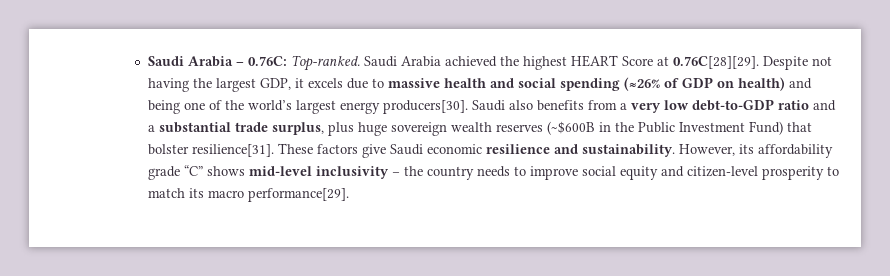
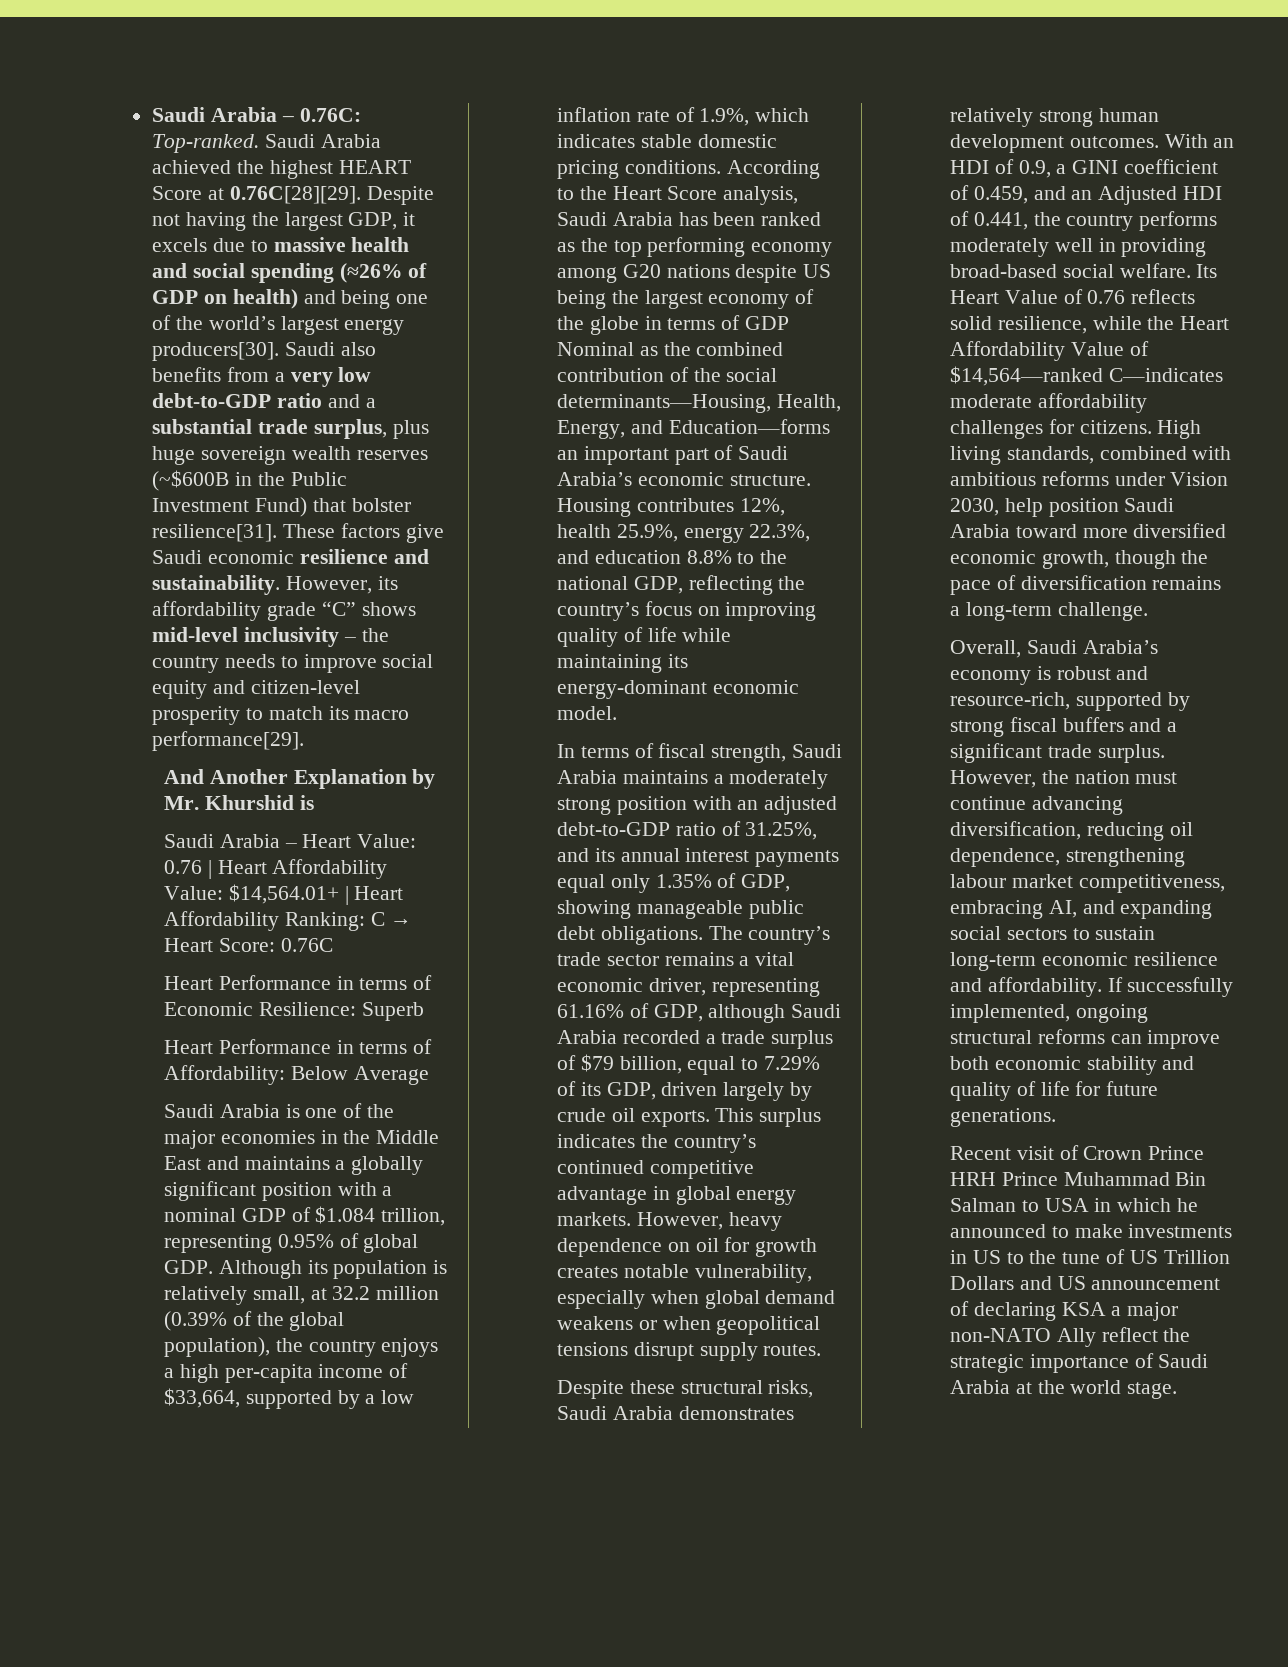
(349, 195) none -> [163,769,436,789] [163,795,314,810] [163,834,417,848] [163,859,388,879] [163,884,404,905] [163,911,413,931] [163,938,333,952] [163,975,433,990] [163,1002,424,1021] [163,1039,433,1054] [163,1065,429,1085] [163,1103,394,1118] [163,1130,440,1149] [163,1156,424,1175] [163,1181,393,1201] [163,1206,446,1226] [163,1233,419,1253] [163,1260,448,1279] [163,1286,440,1305] [163,1311,345,1331] [163,1337,439,1357] [163,1363,409,1383] [163,1388,415,1409] [556,107,810,126] [556,134,777,148] [556,160,820,179] [556,186,799,205] [556,212,822,226] [556,237,833,257] [556,264,832,283] [556,289,815,309] [556,315,789,335] [556,342,784,356] [556,367,778,382] [556,394,841,413] [556,419,830,439] [556,445,789,465] [556,472,811,486] [556,498,785,517] [556,524,811,543] [556,550,788,564] [556,575,806,595] [556,601,817,621] [556,627,732,647] [556,654,688,673] [556,680,799,699] [556,706,617,720] [556,743,842,763] [556,770,829,789] [556,796,838,815] [556,821,818,840] [556,848,840,867] [556,873,791,893] [556,900,804,919] [556,926,831,945] [556,952,795,966] [556,978,820,997] [556,1003,842,1023] [556,1030,834,1049] [556,1054,820,1075] [556,1081,812,1101] [556,1108,822,1127] [556,1134,756,1153] [556,1160,754,1179] [556,1186,797,1205] [556,1212,782,1231] [556,1237,818,1257] [556,1264,812,1283] [556,1290,836,1309] [556,1316,821,1335] [556,1342,822,1361] [556,1380,814,1399] [556,1406,794,1420] [949,108,1159,127] [949,134,1235,153] [949,159,1218,178] [949,185,1222,205] [949,211,1218,231] [949,238,1207,257] [949,263,1218,278] [949,289,1196,304] [949,316,1230,334] [949,341,1149,361] [949,366,1223,386] [949,393,1147,413] [949,419,1202,439] [949,446,1232,465] [949,471,1229,486] [949,498,1175,517] [949,523,1227,538] [949,550,1209,569] [949,575,1222,595] [949,602,1148,621] [949,640,1158,658] [949,666,1149,685] [949,692,1190,711] [949,717,1178,737] [949,743,1165,763] [949,770,1178,788] [949,796,1123,815] [949,821,1193,841] [949,848,1185,867] [949,874,1225,893] [949,900,1213,919] [949,926,1156,940] [949,952,1218,971] [949,977,1234,997] [949,1004,1148,1023] [949,1029,1221,1049] [949,1056,1195,1075] [949,1081,1159,1101] [949,1108,1056,1127] [949,1145,1205,1160] [949,1172,1207,1186] [949,1198,1198,1212] [949,1224,1233,1238] [949,1249,1230,1264] [949,1276,1221,1290] [949,1301,1179,1321] [949,1327,1191,1347] [949,1353,1209,1373] [949,1380,1178,1399] // And Another Explanation by Mr. Khurshid is // Saudi Arabia – Heart Value: 0.76 | Heart Affordability Value: $14,564.01+ | Heart Affordability Ranking: C → Heart Score: 0.76C // Heart Performance in terms of Economic Resilience: Superb // Heart Performance in terms of Affordability: Below Average // Saudi Arabia is one of the major economies in the Middle East and maintains a globally significant position with a nominal GDP of $1.084 trillion, representing 0.95% of global GDP. Although its population is relatively small, at 32.2 million (0.39% of the global population), the country enjoys a high per-capita income of $33,664, supported by a low inflation rate of 1.9%, which indicates stable domestic pricing conditions. According to the Heart Score analysis, Saudi Arabia has been ranked as the top performing economy among G20 nations despite US being the largest economy of the globe in terms of GDP Nominal as the combined contribution of the social determinants—Housing, Health, Energy, and Education—forms an important part of Saudi Arabia’s economic structure. Housing contributes 12%, health 25.9%, energy 22.3%, and education 8.8% to the national GDP, reflecting the country’s focus on improving quality of life while maintaining its energy-dominant economic model. // In terms of fiscal strength, Saudi Arabia maintains a moderately strong position with an adjusted debt-to-GDP ratio of 31.25%, and its annual interest payments equal only 1.35% of GDP, showing manageable public debt obligations. The country’s trade sector remains a vital economic driver, representing 61.16% of GDP, although Saudi Arabia recorded a trade surplus of $79 billion, equal to 7.29% of its GDP, driven largely by crude oil exports. This surplus indicates the country’s continued competitive advantage in global energy markets. However, heavy dependence on oil for growth creates notable vulnerability, especially when global demand weakens or when geopolitical tensions disrupt supply routes. // Despite these structural risks, Saudi Arabia demonstrates relatively strong human development outcomes. With an HDI of 0.9, a GINI coefficient of 0.459, and an Adjusted HDI of 0.441, the country performs moderately well in providing broad-based social welfare. Its Heart Value of 0.76 reflects solid resilience, while the Heart Affordability Value of $14,564—ranked C—indicates moderate affordability challenges for citizens. High living standards, combined with ambitious reforms under Vision 2030, help position Saudi Arabia toward more diversified economic growth, though the pace of diversification remains a long-term challenge. // Overall, Saudi Arabia’s economy is robust and resource-rich, supported by strong fiscal buffers and a significant trade surplus. However, the nation must continue advancing diversification, reducing oil dependence, strengthening labour market competitiveness, embracing AI, and expanding social sectors to sustain long-term economic resilience and affordability. If successfully implemented, ongoing structural reforms can improve both economic stability and quality of life for future generations. // Recent visit of Crown Prince HRH Prince Muhammad Bin Salman to USA in which he announced to make investments in US to the tune of US Trillion Dollars and US announcement of declaring KSA a major non-NATO Ally reflect the strategic importance of Saudi Arabia at the world stage.

